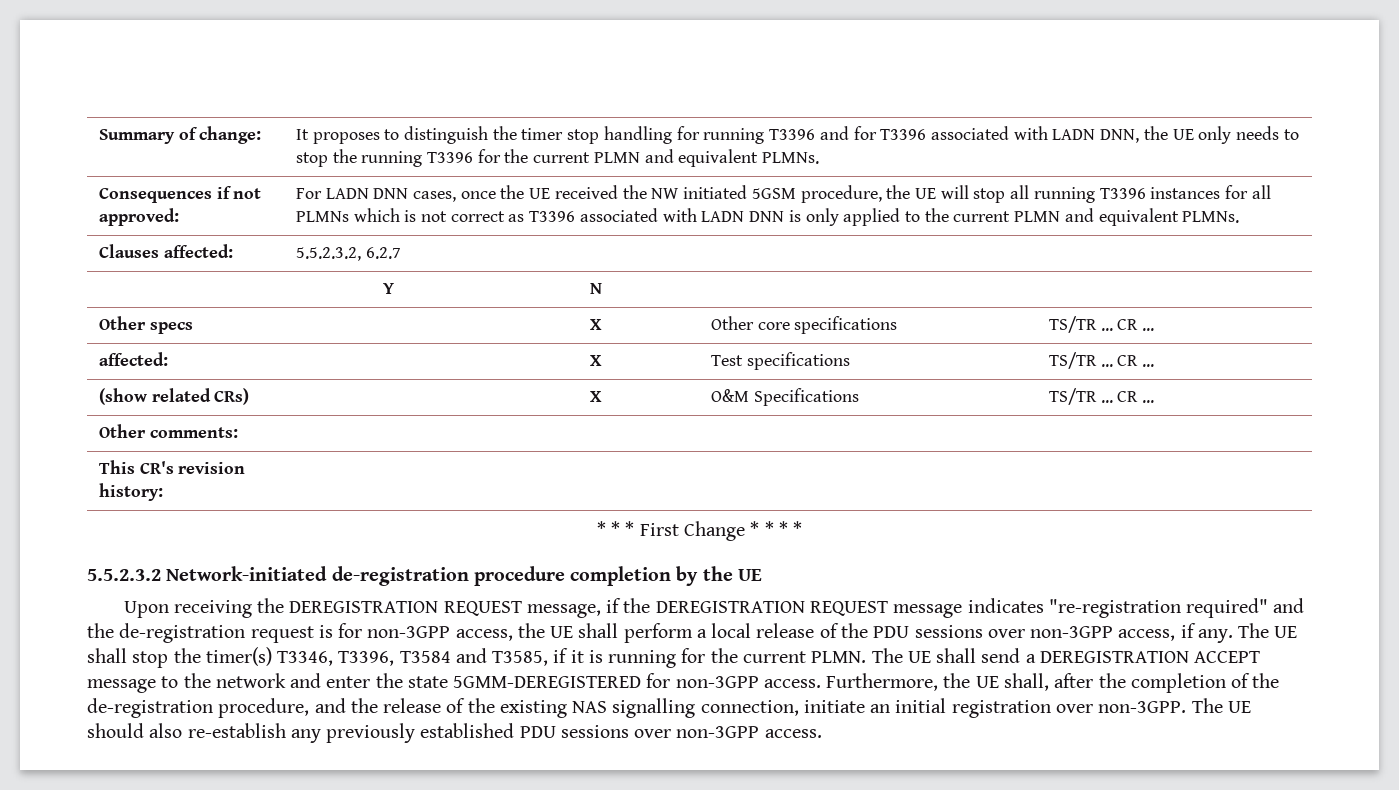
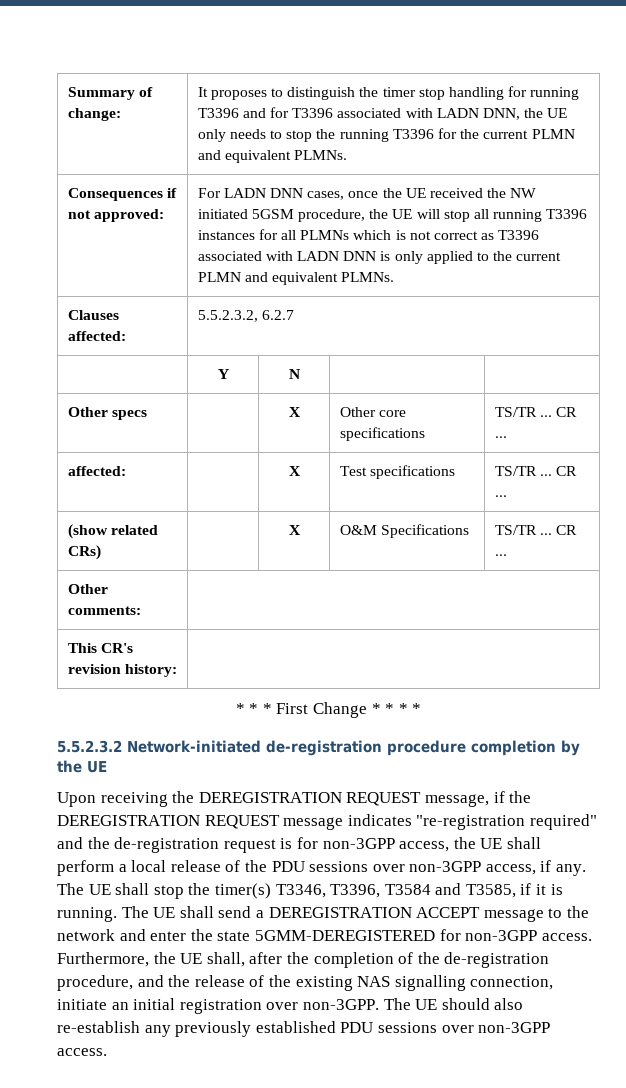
[608,648,867,668] running for the current PLMN. -> [57,907,117,922] running.

